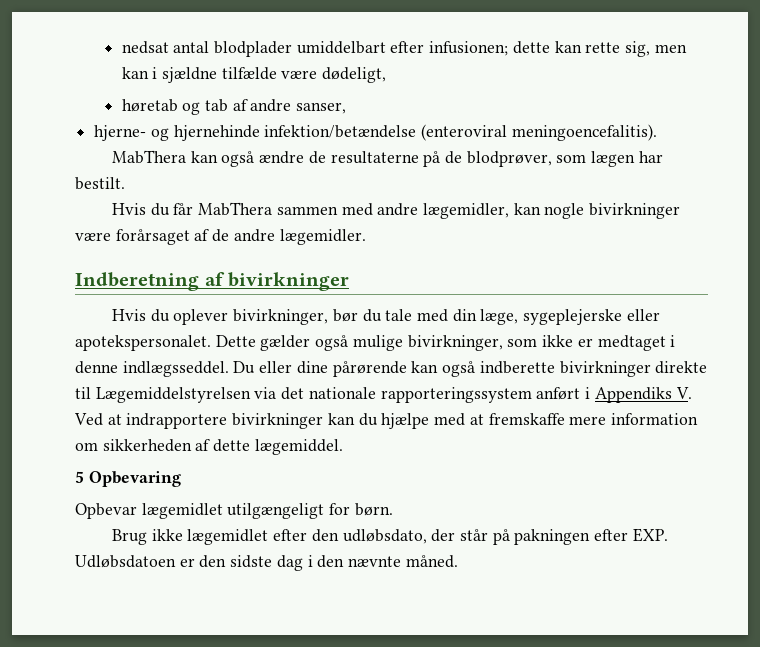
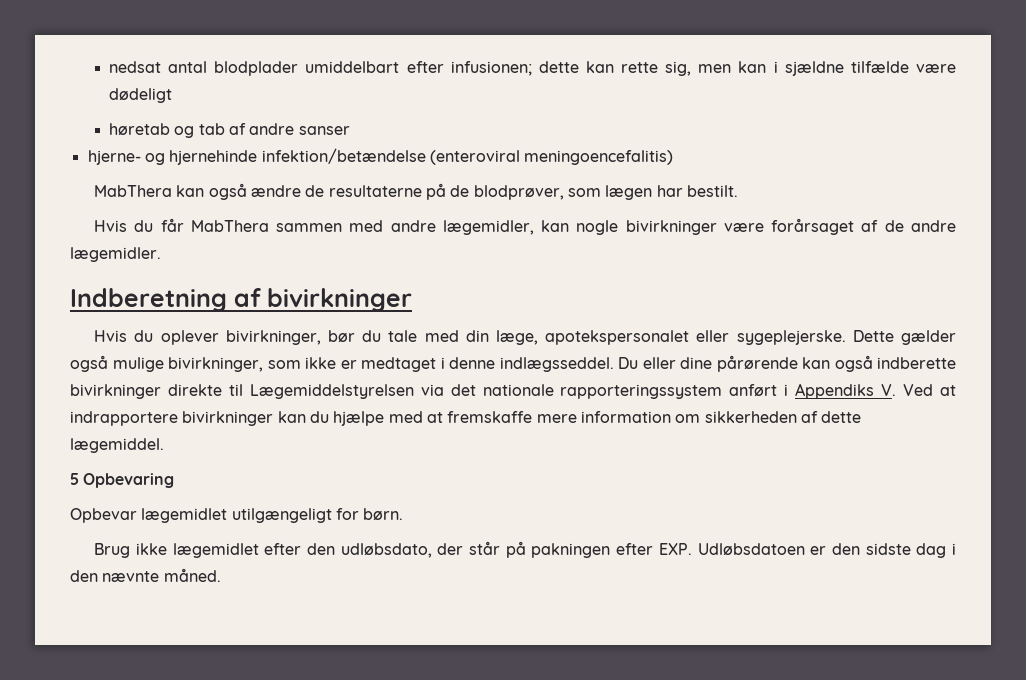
[322,67,387,83] dødeligt, -> [109,88,173,103] dødeligt
[296,102,347,114] sanser, -> [298,126,350,135] sanser
[511,124,657,141] meningoencefalitis). -> [524,150,674,165] meningoencefalitis)
[523,309,660,325] [75,335,211,351] sygeplejerske eller apotekspersonalet. -> [545,330,846,345] apotekspersonalet eller sygeplejerske.

